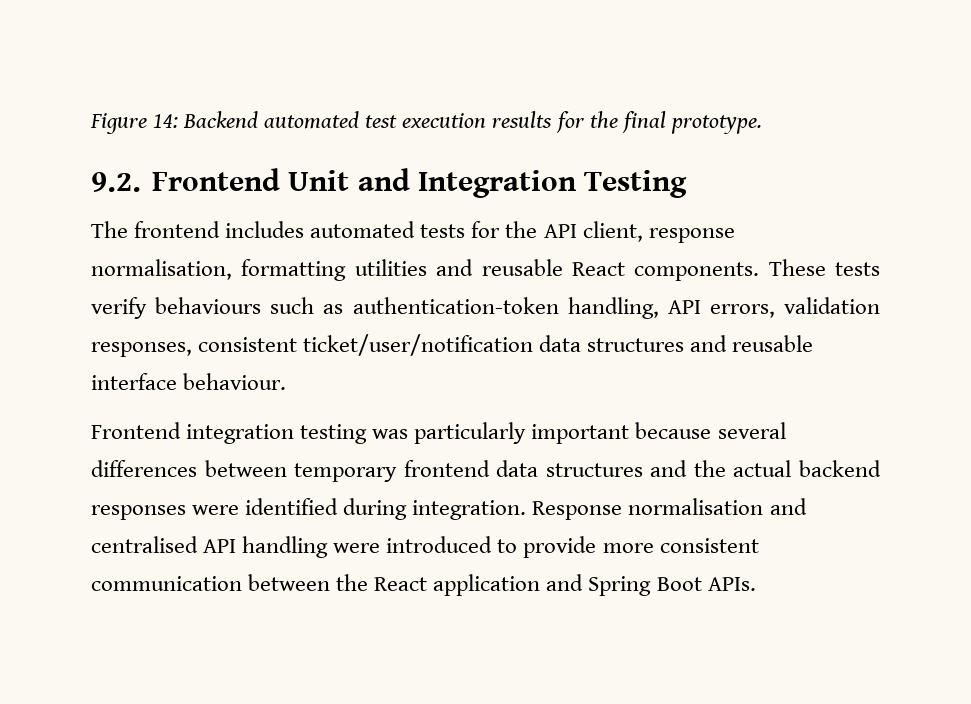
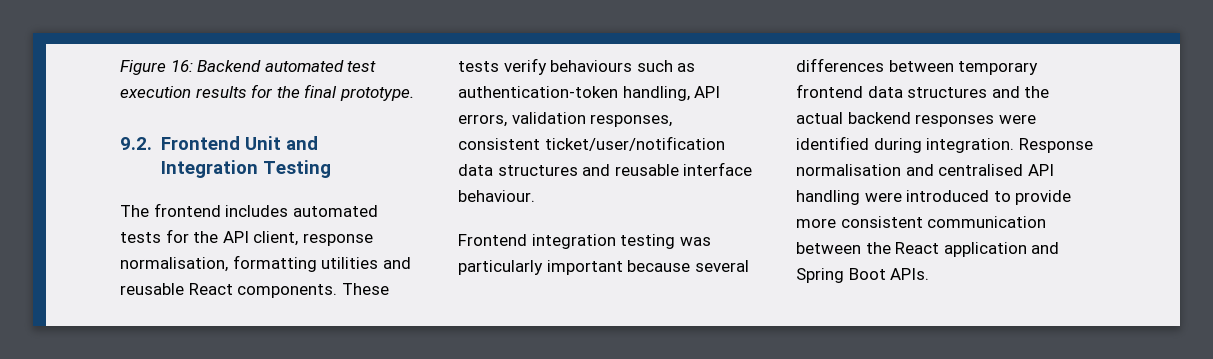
[153,114,179,128] 14: -> [170,60,193,72] 16:

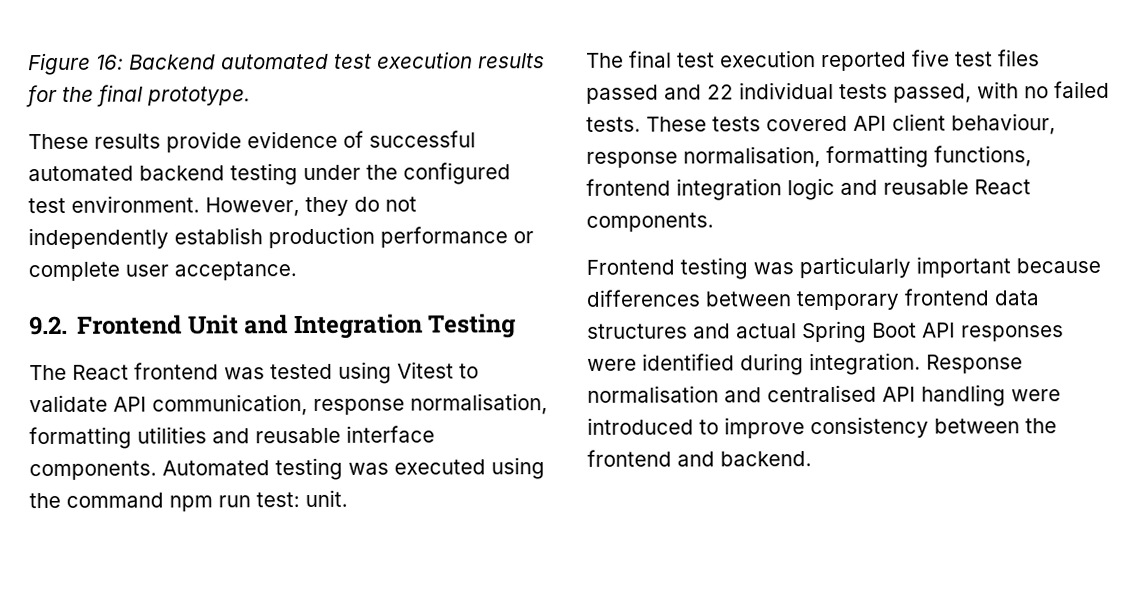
(414, 94) none -> [28,130,476,153] [28,162,511,186] [28,195,417,217] [28,226,534,250] [28,261,297,282] // These results provide evidence of successful automated backend testing under the configured test environment. However, they do not independently establish production performance or complete user acceptance.
[153,203,378,217] [120,229,299,246] frontend includes automated tests for the API client, -> [72,361,479,384] [29,394,308,416] React frontend was tested using Vitest to validate API communication,
[188,283,389,298] [458,58,696,75] [458,86,721,101] [458,112,673,127] [458,136,725,151] [458,162,753,176] [458,190,535,202] [458,234,616,249] React components. These tests verify behaviours such as authentication-token handling, API errors, validation responses, consistent ticket/user/notification data structures and reusable interface behaviour. // Frontend integration -> [346,425,435,443] [29,457,545,481] [29,489,348,512] [586,49,1040,72] [586,80,1110,104] [586,113,1056,135] [586,145,1032,169] [586,177,1031,201] [586,212,714,232] [586,259,675,275] interface components. Automated testing was executed using the command npm run test: unit. // The final test execution reported five test files passed and 22 individual tests passed, with no failed tests. These tests covered API client behaviour, response normalisation, formatting functions, frontend integration logic and reusable React components. // Frontend
[694,260,749,272] several -> (1101, 265) none
[1024,86,1050,98] [796,112,911,124] the actual backend -> [736,320,956,344] actual Spring Boot API
[1015,190,1072,205] [796,216,1047,228] [796,242,1060,257] [796,268,930,283] provide more consistent communication between the React application and Spring Boot APIs. -> [724,416,1057,439] [587,449,812,467] improve consistency between the frontend and backend.

